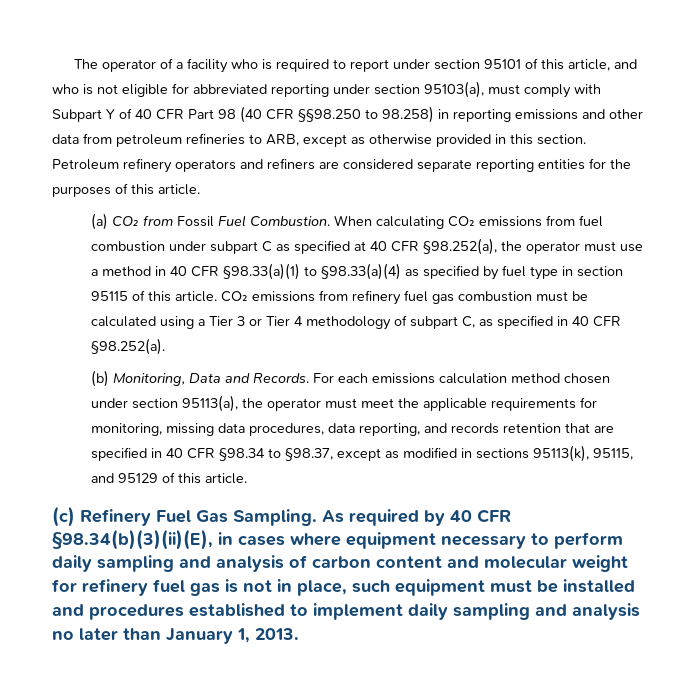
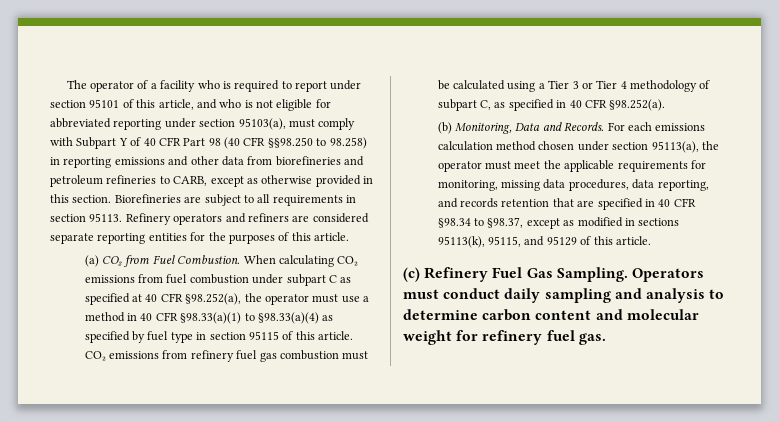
(112, 138) none -> [275,156,364,166] biorefineries and
[266,134,299,146] ARB, -> [173,176,208,186] CARB,
[52,158,172,173] Petroleum refinery -> [114,194,356,206] [50,213,171,225] Biorefineries are subject to all requirements in section 95113. Refinery
[176,216,214,227] Fossil -> (150, 261) none
[322,509,511,526] [52,529,623,550] [52,555,307,572] As required by 40 CFR §98.34(b)(3)(ii)(E), in cases where equipment necessary to perform daily sampling and analysis of -> [631,268,704,282] [403,288,725,303] [403,309,478,320] Operators must conduct daily sampling and analysis to determine
[190,579,635,596] [52,603,640,620] [52,628,299,644] gas is not in place, such equipment must be installed and procedures established to implement daily sampling and analysis no later than January 1, 2013. -> [578,333,606,345] gas.

